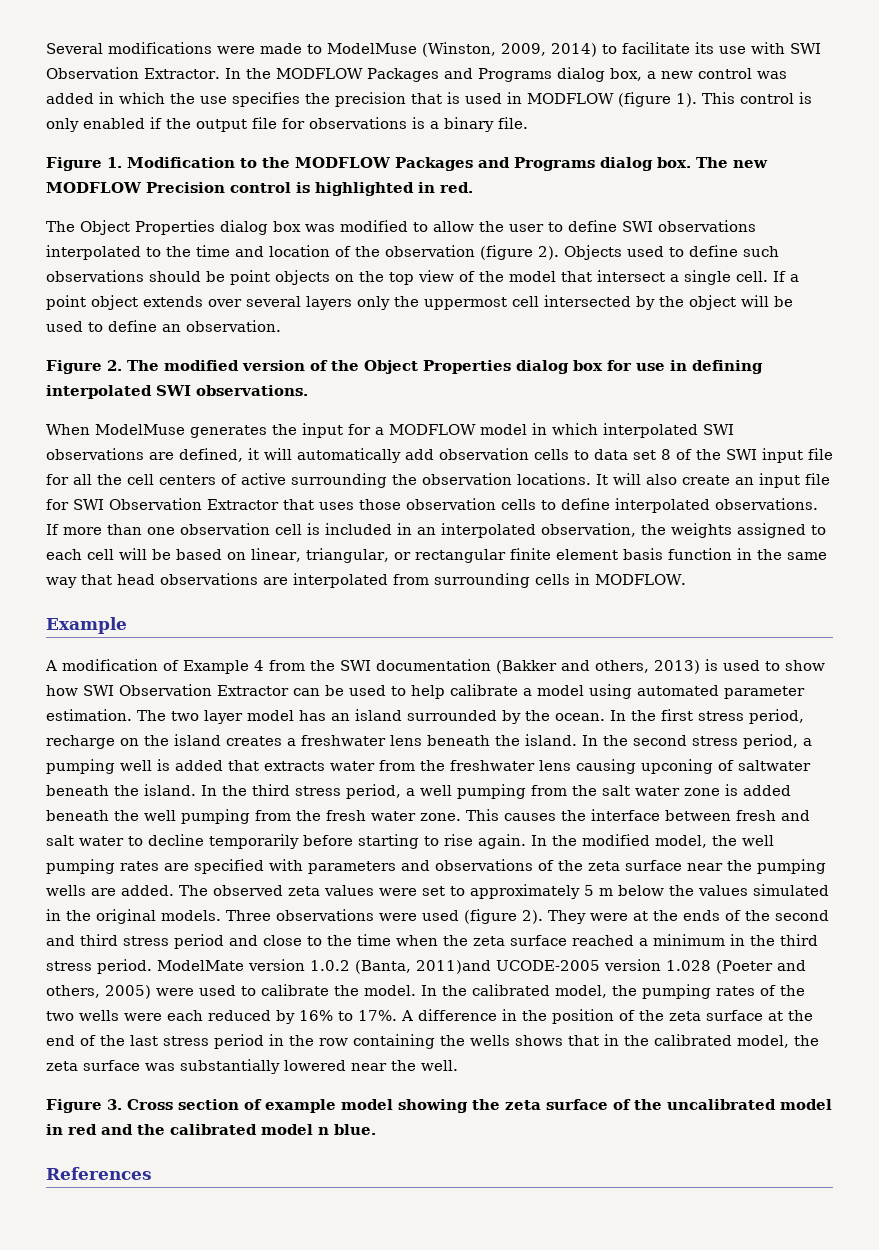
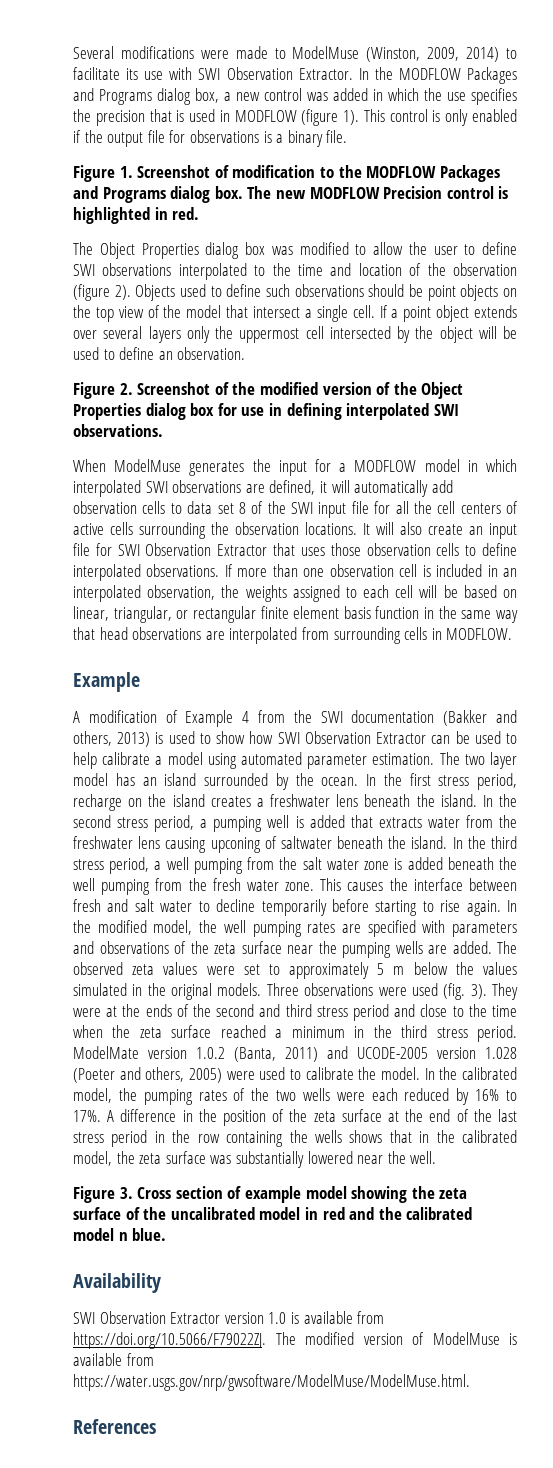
[127,157,235,168] Modification -> [137,165,316,178] Screenshot of modification
[127,360,159,371] The -> [137,382,256,395] Screenshot of the
(286, 479) none -> [110,522,133,535] cells
[464,909,543,924] (figure 2). -> [443,983,487,1000] (fig. 3).
[416,960,491,974] 2011)and -> [285,1046,348,1062] 2011) and
(376, 1129) none -> [73,1273,161,1293] [73,1311,385,1324] [73,1332,517,1349] [73,1353,154,1366] [73,1374,470,1391] // Availability // SWI Observation Extractor version 1.0 is available from https://doi.org/10.5066/F79022ZJ. The modified version of ModelMuse is available from https://water.usgs.gov/nrp/gwsoftware/ModelMuse/ModelMuse.html.

